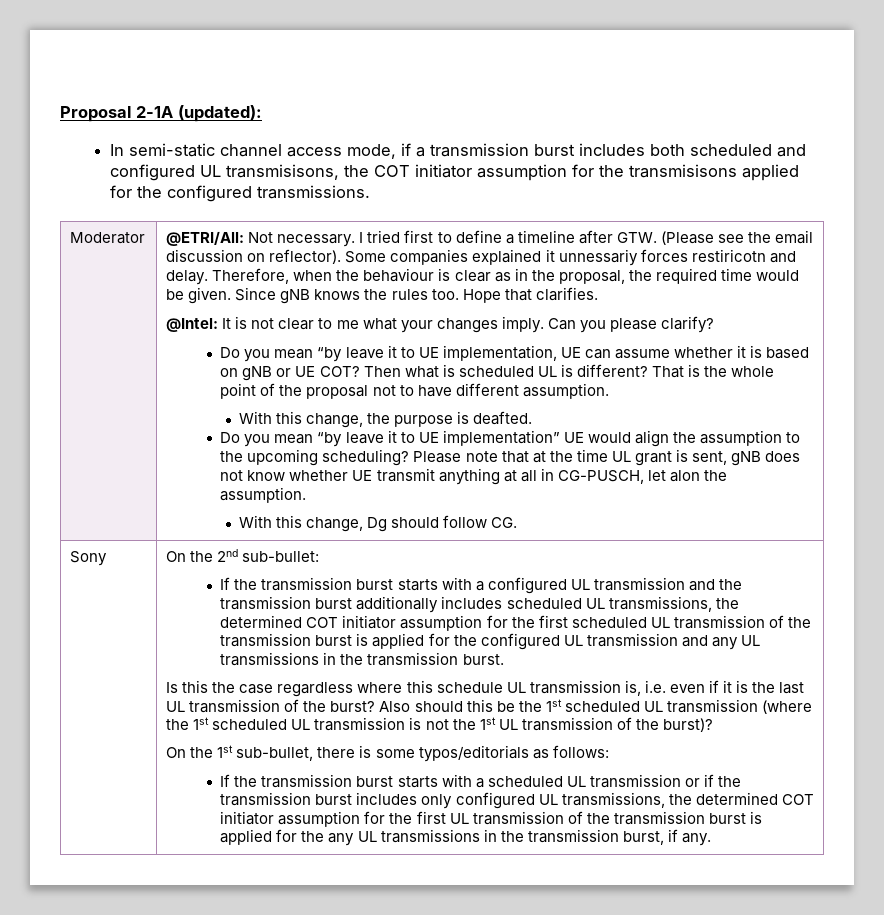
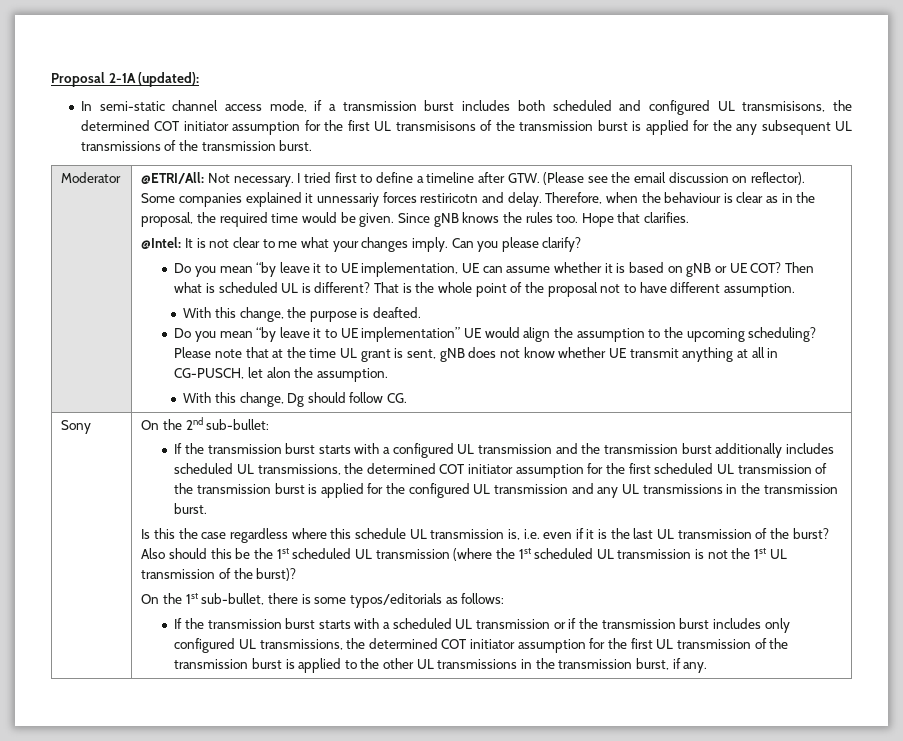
[373,164,799,181] [109,185,370,202] COT initiator assumption for the transmisisons applied for the configured transmissions. -> [80,120,853,135] [80,140,313,151] determined COT initiator assumption for the first UL transmisisons of the transmission burst is applied for the any subsequent UL transmissions of the transmission burst.
[276,829,355,846] for the any -> [344,658,415,669] to the other

